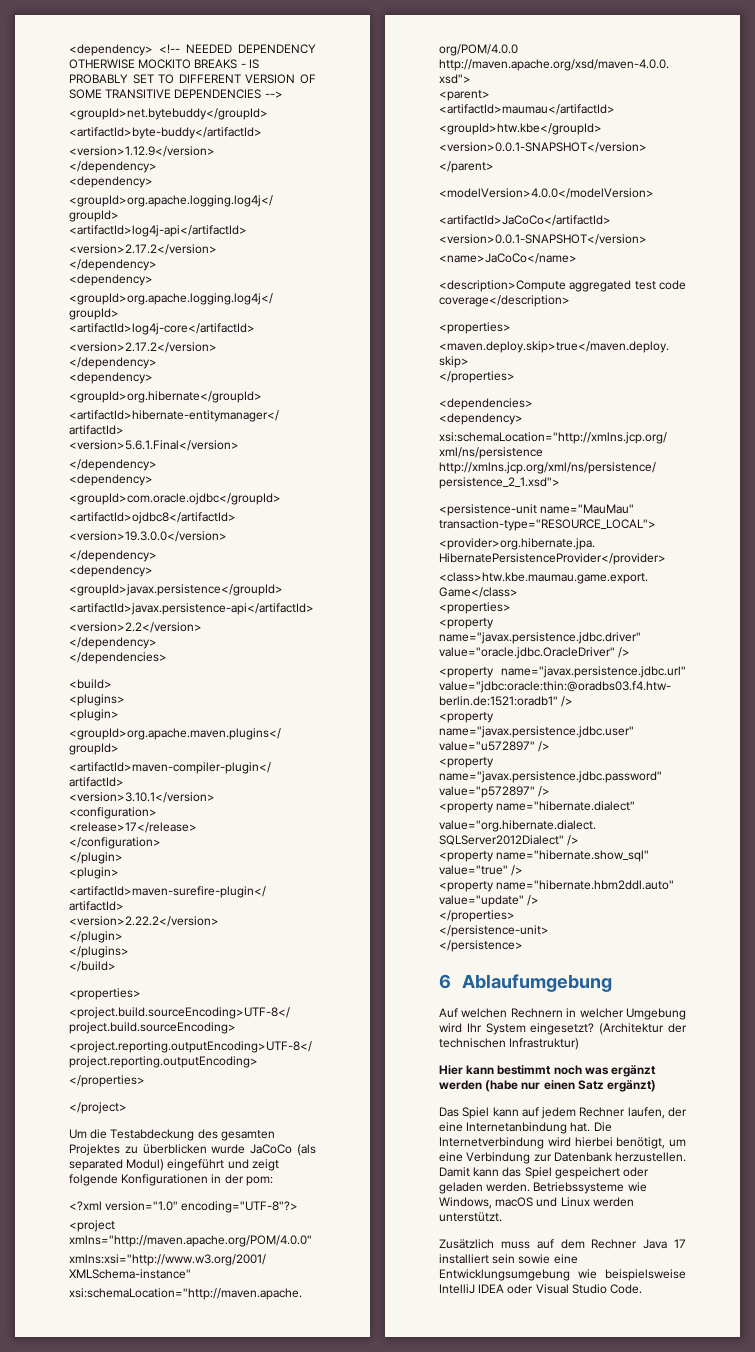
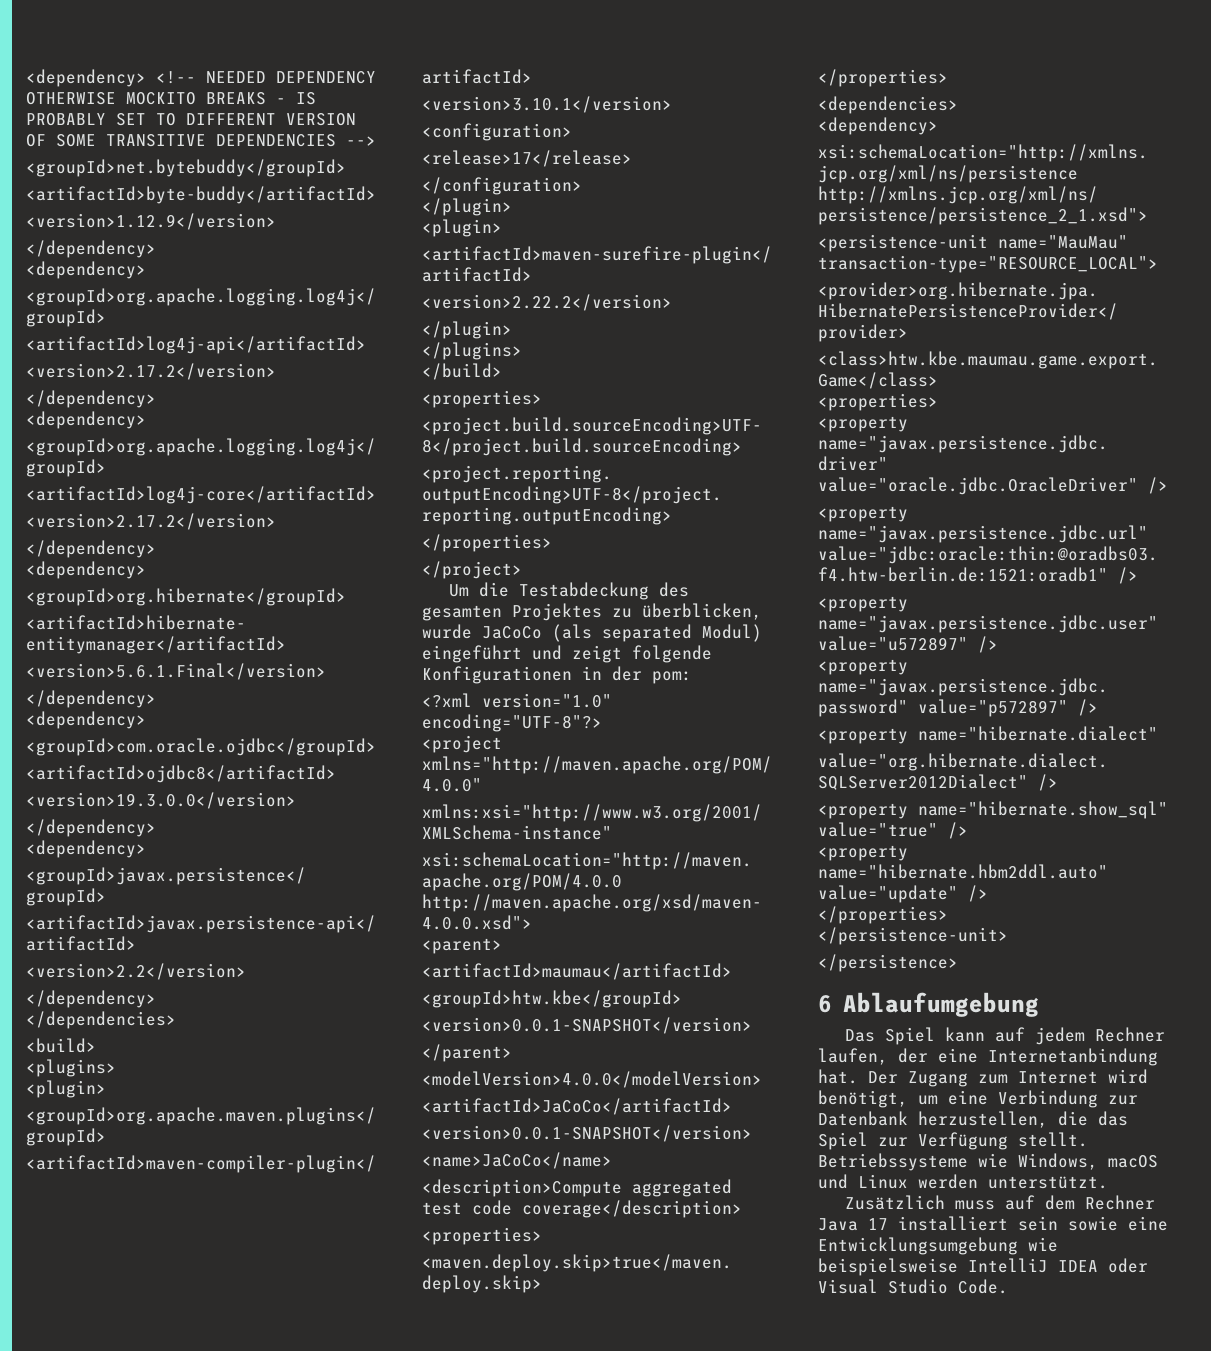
[142,1144,207,1154] überblicken -> [642,603,762,620] überblicken,
[439,1008,686,1020] [439,1023,687,1035] [439,1038,580,1050] [439,1065,657,1077] [439,1080,657,1092] // Auf welchen Rechnern in welcher Umgebung wird Ihr System eingesetzt? (Architektur der technischen Infrastruktur) // Hier kann bestimmt noch was ergänzt werden (habe nur einen Satz ergänzt) -> (1039, 1004) none
[593,1122,612,1132] [439,1137,613,1149] Die Internetverbindung wird hierbei -> [868,1069,1148,1087] Der Zugang zum Internet wird
[615,1152,686,1162] [439,1167,650,1179] [439,1182,531,1194] herzustellen. Damit kann das Spiel gespeichert oder geladen werden. -> [918,1111,1128,1128] [818,1132,1088,1150] herzustellen, die das Spiel zur Verfügung stellt.

